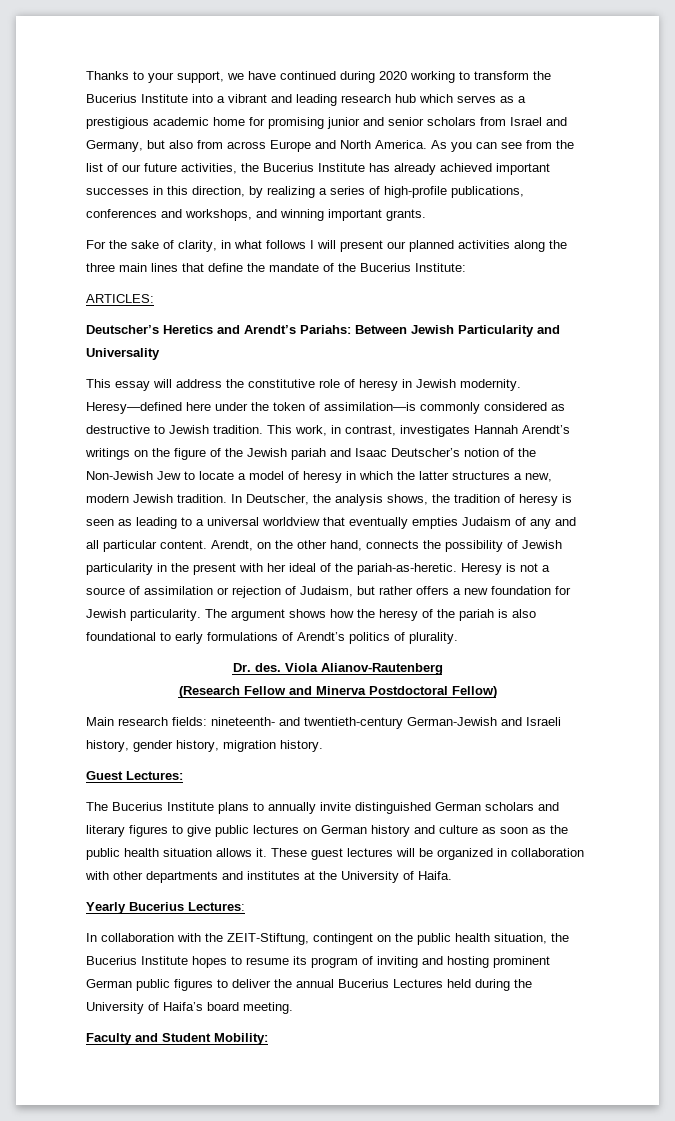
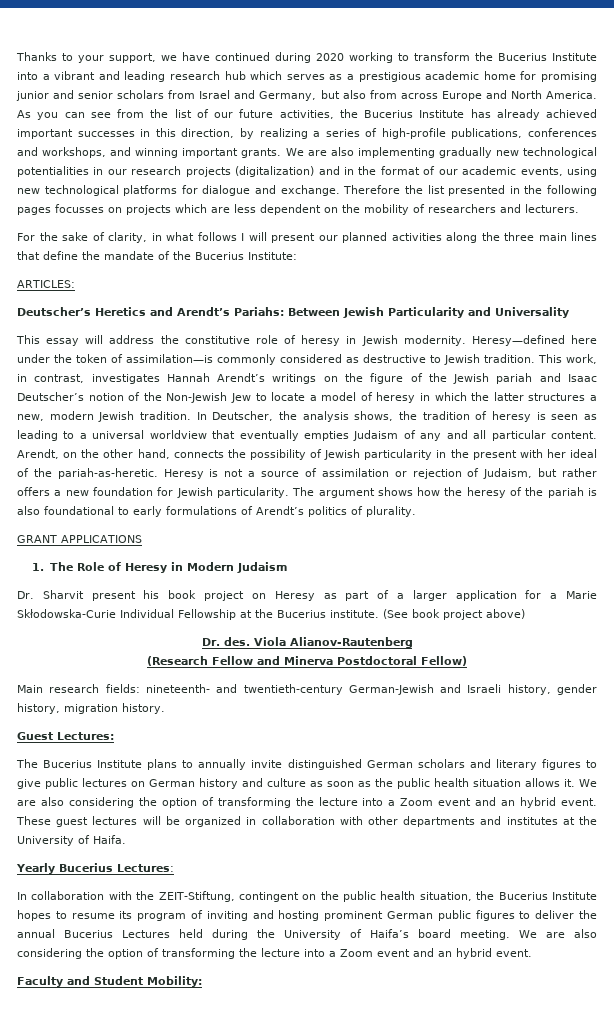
(426, 215) none -> [285,147,597,158] [17,166,598,177] [17,185,598,196] [17,204,579,215] We are also implementing gradually new technological potentialities in our research projects (digitalization) and in the format of our academic events, using new technological platforms for dialogue and exchange. Therefore the list presented in the following pages focusses on projects which are less dependent on the mobility of researchers and lecturers.
(458, 638) none -> [17,535,142,543] [32,562,287,573] [17,590,597,601] [17,609,525,620] // GRANT APPLICATIONS // 1. The Role of Heresy in Modern Judaism // Dr. Sharvit present his book project on Heresy as part of a larger application for a Marie Skłodowska-Curie Individual Fellowship at the Bucerius institute. (See book project above)
(267, 852) none -> [579,779,597,787] [17,797,597,808] We are also considering the option of transforming the lecture into a Zoom event and an hybrid event.
(293, 1008) none -> [519,929,597,938] [17,948,532,959] We are also considering the option of transforming the lecture into a Zoom event and an hybrid event.

